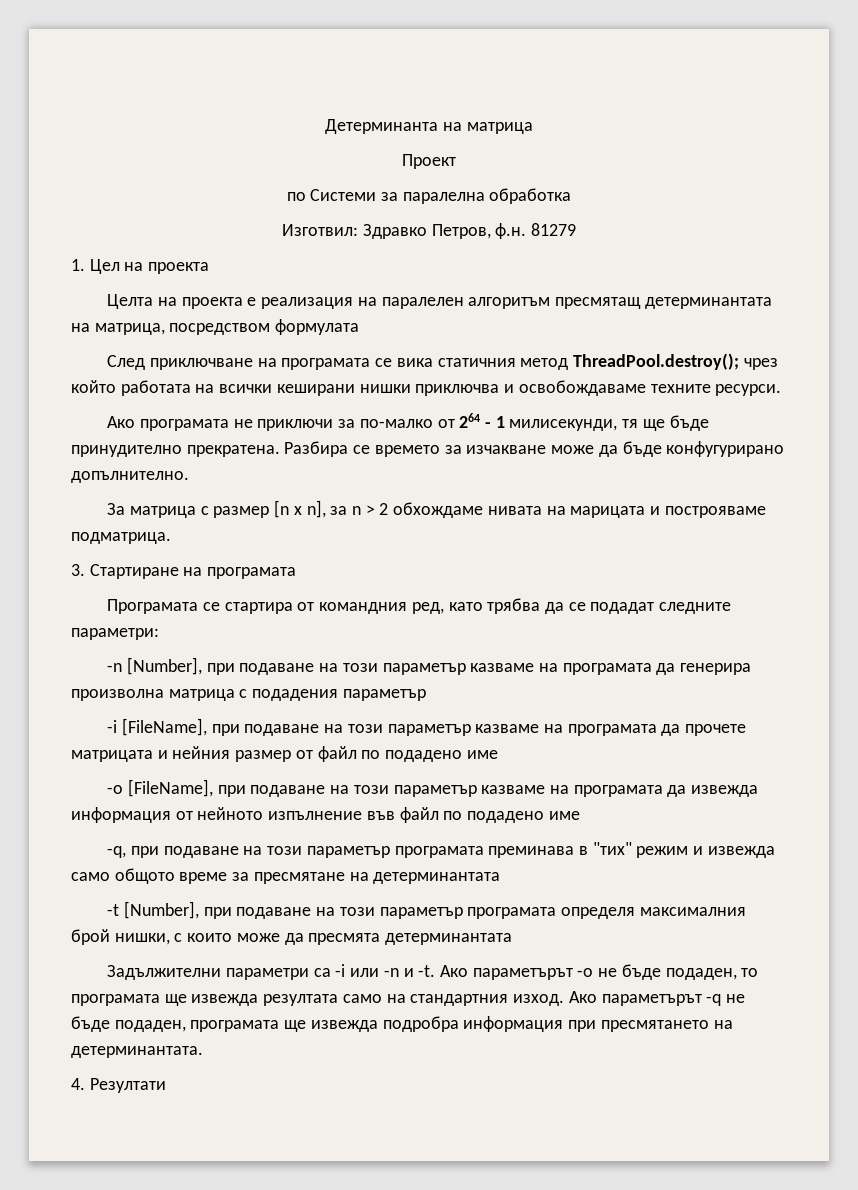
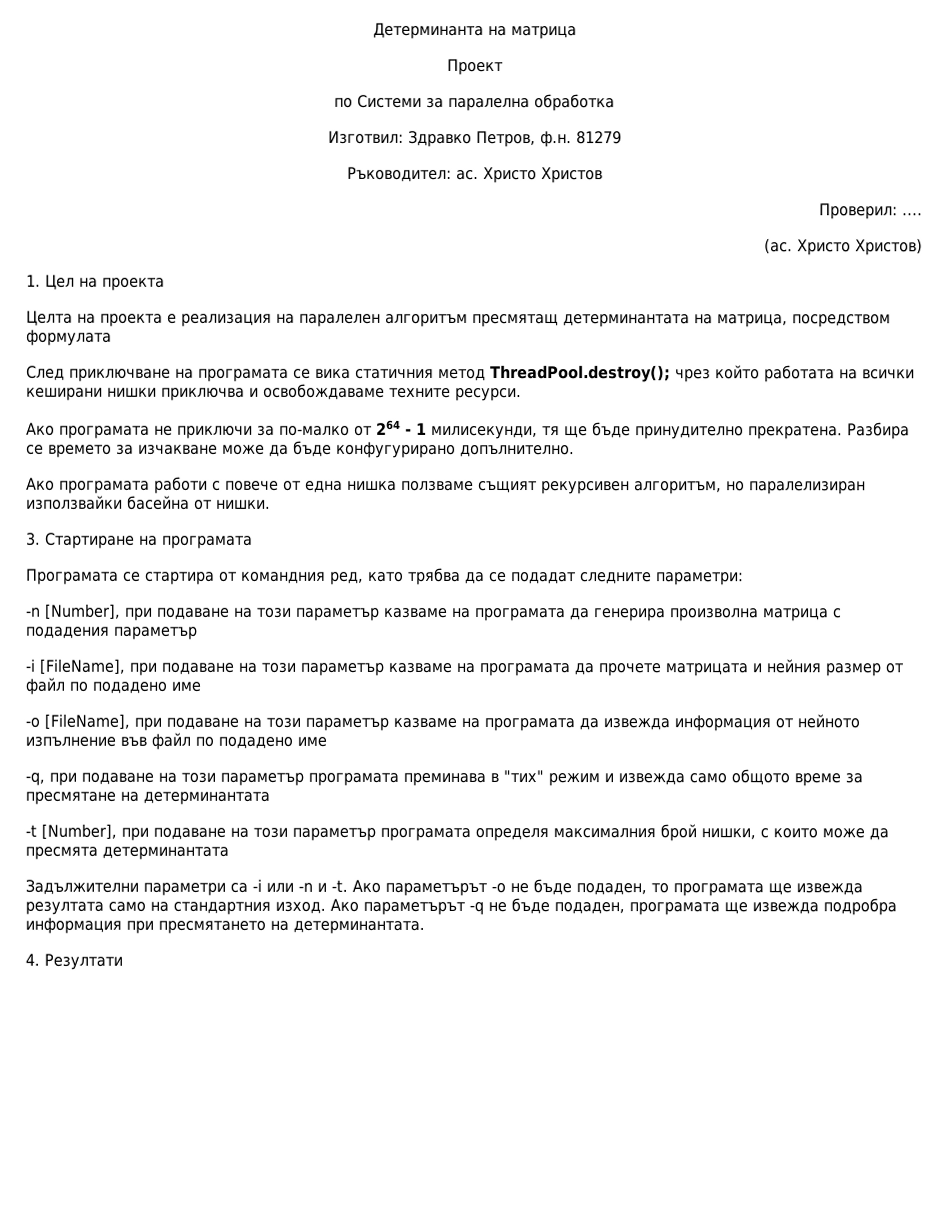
(576, 229) none -> [346,166,603,184] [819,203,923,220] [764,238,923,256] // Ръководител: ас. Христо Христов // Проверил: .... // (ас. Христо Христов)
[107,500,766,518] [71,532,171,544] За матрица с размер [n x n], за n > 2 обхождаме нивата на марицата и построяваме подматрица. -> [26,476,866,495] [26,495,271,510] Ако програмата работи с повече от една нишка ползваме същият рекурсивен алгоритъм, но паралелизиран използвайки басейна от нишки.

